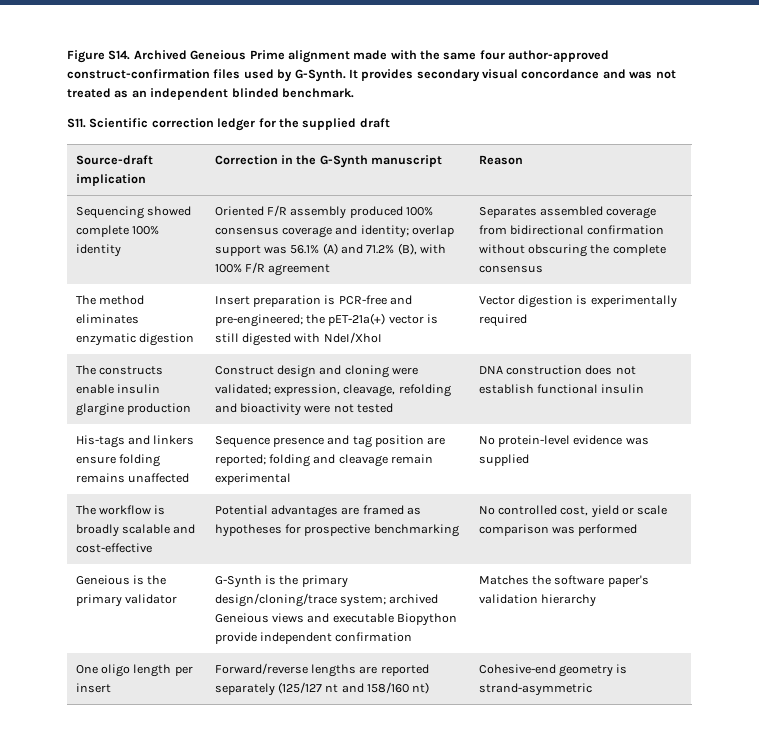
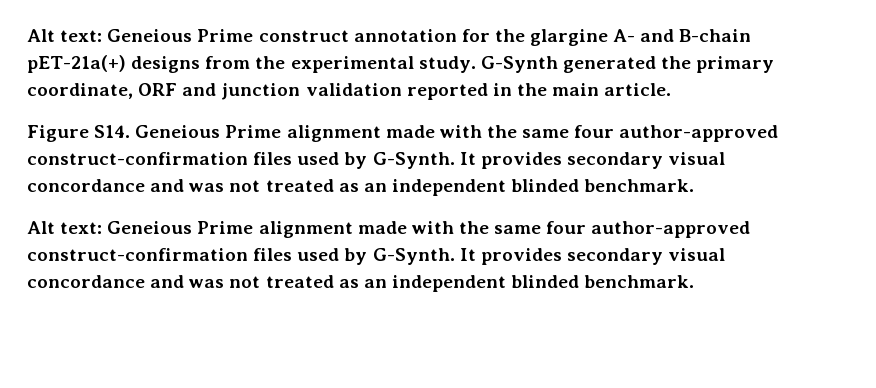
(67, 56) none -> [27,29,752,46] [27,55,775,73] [27,83,672,100] Alt text: Geneious Prime construct annotation for the glargine A- and B-chain pET-21a(+) designs from the experimental study. G-Synth generated the primary coordinate, ORF and junction validation reported in the main article. //
[133,50,187,60] Archived -> (131, 131) none
[67,118,390,131] [75,155,153,165] [75,174,146,186] [214,155,443,168] [478,155,523,165] [75,206,191,219] [75,225,159,237] [75,244,121,257] [214,205,434,219] [214,225,455,238] [214,243,447,256] [214,262,331,276] [478,206,657,219] [478,225,665,235] [478,244,666,257] [478,265,543,273] [75,295,144,305] [75,314,139,324] [75,333,194,346] [214,295,413,307] [214,313,439,327] [214,332,382,346] [478,295,677,308] [478,314,527,327] [75,365,163,375] [75,384,160,394] [75,403,191,416] [214,365,419,378] [214,384,451,397] [214,403,394,416] [478,365,636,375] [478,384,645,394] [75,435,195,448] [75,454,160,467] [75,473,189,483] [214,435,446,448] [214,454,434,467] [214,473,291,485] [478,435,649,447] [478,454,529,466] [75,505,166,515] [75,524,196,537] [75,543,152,553] [214,505,422,518] [214,524,459,537] [478,505,668,518] [478,524,638,536] [75,575,167,585] [75,594,177,607] [214,575,348,588] [214,593,439,607] [214,613,458,626] [214,632,413,644] [478,575,649,587] [478,594,596,607] [75,664,193,677] [75,683,111,693] [214,663,429,677] [214,682,430,696] [478,664,628,677] [478,683,592,696] S11. Scientific correction ledger for the supplied draft // Source-draft implication | Correction in the G-Synth manuscript | Reason // Sequencing showed complete 100% identity | Oriented F/R assembly produced 100% consensus coverage and identity; overlap support was 56.1% (A) and 71.2% (B), with 100% F/R agreement | Separates assembled coverage from bidirectional confirmation without obscuring the complete consensus // The method eliminates enzymatic digestion | Insert preparation is PCR-free and pre-engineered; the pET-21a(+) vector is still digested with NdeI/XhoI | Vector digestion is experimentally required // The constructs enable insulin glargine production | Construct design and cloning were validated; expression, cleavage, refolding and bioactivity were not tested | DNA construction does not establish functional insulin // His-tags and linkers ensure folding remains unaffected | Sequence presence and tag position are reported; folding and cleavage remain experimental | No protein-level evidence was supplied // The workflow is broadly scalable and cost-effective | Potential advantages are framed as hypotheses for prospective benchmarking | No controlled cost, yield or scale comparison was performed // Geneious is the primary validator | G-Synth is the primary design/cloning/trace system; archived Geneious views and executable Biopython provide independent confirmation | Matches the software paper's validation hierarchy // One oligo length per insert | Forward/reverse lengths are reported separately (125/127 nt and 158/160 nt) | Cohesive-end geometry is strand-asymmetric -> [27,221,751,238] [27,248,726,265] [27,275,695,292] Alt text: Geneious Prime alignment made with the same four author-approved construct-confirmation files used by G-Synth. It provides secondary visual concordance and was not treated as an independent blinded benchmark.

